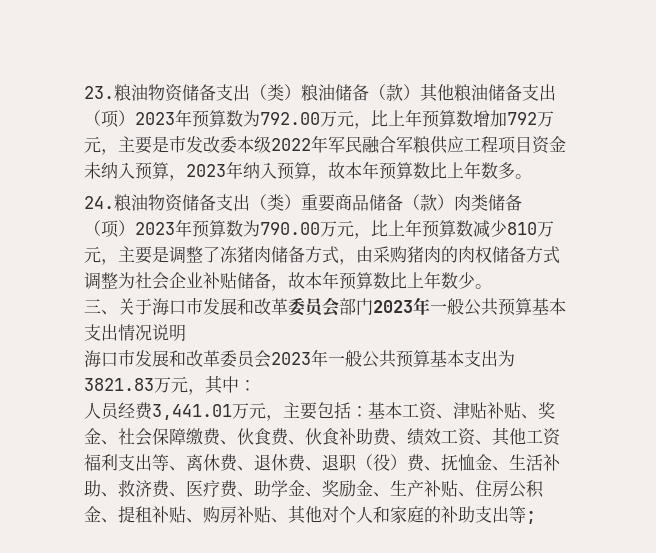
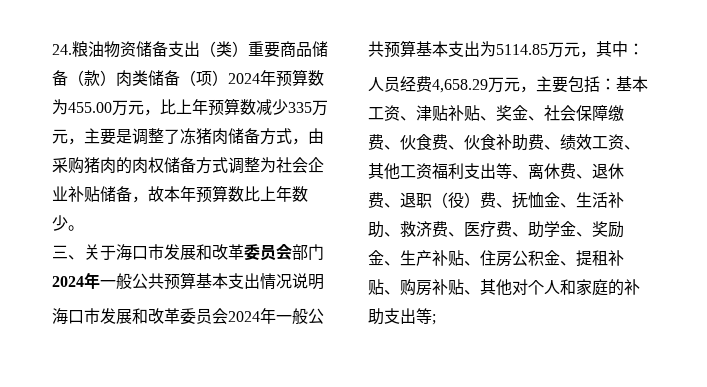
[84,83,556,102] [84,109,554,129] [84,135,566,155] [84,161,532,181] 23.粮油物资储备支出（类）粮油储备（款）其他粮油储备支出（项）2023年预算数为792.00万元，比上年预算数增加792万元，主要是市发改委本级2022年军民融合军粮供应工程项目资金未纳入预算，2023年纳入预算，故本年预算数比上年数多。 // -> (52, 49) none
[135,219,320,238] 2023年预算数为790.00 -> [228,69,324,87] [52,99,112,115] 2024年预算数为455.00
[507,222,537,235] 810 -> [288,102,312,113] 335
[373,300,413,313] 2023 -> [52,276,84,287] 2024
[271,352,311,365] 2023 -> [228,311,260,322] 2024
[84,378,154,391] 3821.83 -> [496,44,548,55] 5114.85
[152,404,232,420] 3,441.01 -> [432,79,488,93] 4,658.29

